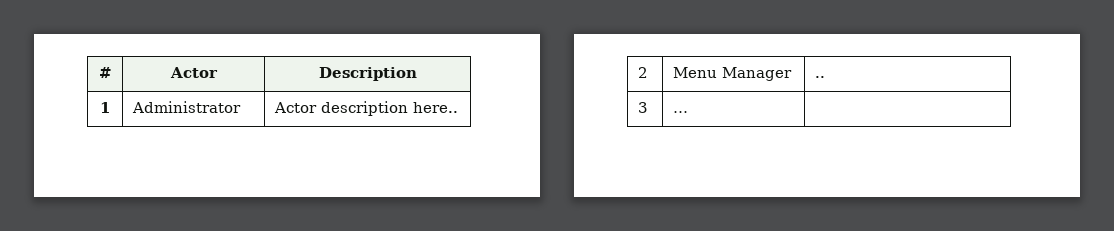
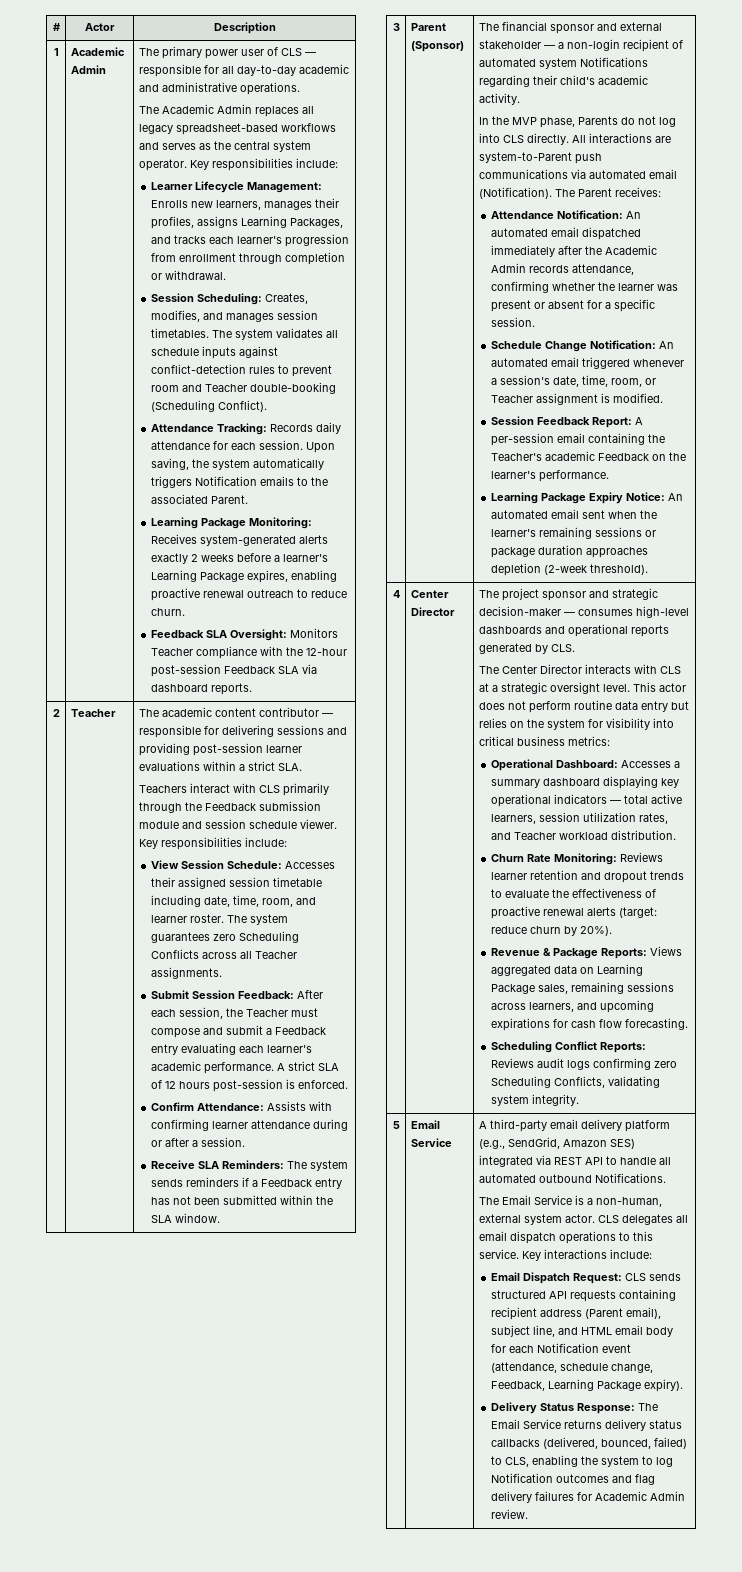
[131,101,241,113] [273,101,458,116] [637,67,648,78] [672,67,792,81] [814,76,825,78] [637,102,648,113] [672,111,688,113] Administrator | Actor description here.. // 2 | Menu Manager | .. // 3 | … | -> [70,47,125,56] [70,65,106,74] [138,46,316,59] [138,64,349,77] [138,82,300,95] [138,104,314,117] [138,123,336,135] [138,141,311,152] [138,158,338,171] [151,181,323,193] [151,198,340,210] [151,216,344,229] [151,234,350,247] [151,252,346,265] [151,270,227,280] [151,293,309,305] [151,310,319,322] [151,328,339,340] [151,346,279,359] [151,364,333,377] [151,382,337,394] [151,400,268,412] [151,422,342,435] [151,440,336,453] [151,458,325,470] [151,476,329,488] [151,494,249,504] [151,517,313,529] [151,534,329,546] [151,553,329,564] [151,570,338,583] [151,588,348,601] [151,608,186,616] [151,628,339,641] [151,646,348,659] [151,664,318,677] [151,683,253,695] [52,709,60,717] [70,709,116,717] [138,707,333,717] [138,725,347,738] [138,743,302,756] [138,761,302,771] [138,783,329,796] [138,801,321,813] [138,819,337,829] [138,837,287,850] [151,860,336,869] [151,877,323,889] [151,895,317,907] [151,914,289,925] [151,931,300,943] [151,949,298,959] [151,967,223,979] [151,990,324,999] [151,1007,319,1019] [151,1025,327,1038] [151,1043,313,1055] [151,1061,340,1074] [151,1079,349,1092] [151,1101,333,1111] [151,1119,349,1131] [151,1137,246,1147] [151,1160,349,1171] [151,1177,343,1189] [151,1195,334,1205] [151,1213,221,1223] [392,23,400,31] [410,23,446,31] [410,41,464,52] [478,21,662,34] [478,39,683,52] [478,57,648,69] [478,75,648,87] [478,93,520,105] [478,116,676,128] [478,133,671,145] [478,152,602,164] [478,169,677,179] [478,187,661,199] [491,210,642,219] [491,227,642,240] [491,245,658,257] [491,263,635,275] [491,281,679,293] [491,299,656,312] [491,317,536,327] [491,340,675,352] [491,357,685,369] [491,375,657,387] [491,393,664,405] [491,416,644,428] [491,433,666,446] [491,451,687,461] [491,470,610,482] [491,492,684,504] [491,509,658,519] [491,527,657,539] [491,545,649,558] [491,563,649,576] [392,590,400,598] [410,590,449,598] [410,607,455,616] [478,588,658,601] [478,606,689,618] [478,624,669,637] [478,643,575,654] [478,664,681,674] [478,682,686,694] [478,700,689,713] [478,718,674,730] [478,736,610,746] [491,759,681,771] [491,776,680,789] [491,794,683,807] [491,812,669,824] [491,830,677,840] [491,852,664,865] [491,870,685,883] [491,888,657,898] [491,906,658,919] [491,926,613,936] [491,946,683,959] [491,964,644,976] [491,982,675,994] [491,1000,655,1013] [491,1018,689,1031] [491,1041,647,1053] [491,1058,678,1070] [491,1076,661,1088] [491,1094,580,1106] [392,1121,400,1129] [410,1120,440,1129] [410,1138,452,1147] [478,1119,670,1132] [478,1137,635,1149] [478,1155,671,1167] [478,1173,666,1183] [478,1195,662,1207] [478,1214,688,1225] [478,1231,653,1244] [478,1249,652,1261] [491,1272,682,1284] [491,1289,677,1302] [491,1307,662,1320] [491,1325,674,1337] [491,1343,632,1353] [491,1362,654,1373] [491,1379,684,1392] [491,1402,659,1414] [491,1419,683,1431] [491,1437,688,1449] [491,1455,674,1467] [491,1473,656,1485] [491,1491,686,1503] [491,1509,529,1519] Academic Admin | The primary power user of CLS — responsible for all day-to-day academic and administrative operations. // The Academic Admin replaces all legacy spreadsheet-based workflows and serves as the central system operator. Key responsibilities include: // Learner Lifecycle Management: Enrolls new learners, manages their profiles, assigns Learning Packages, and tracks each learner's progression from enrollment through completion or withdrawal. // Session Scheduling: Creates, modifies, and manages session timetables. The system validates all schedule inputs against conflict-detection rules to prevent room and Teacher double-booking (Scheduling Conflict). // Attendance Tracking: Records daily attendance for each session. Upon saving, the system automatically triggers Notification emails to the associated Parent. // Learning Package Monitoring: Receives system-generated alerts exactly 2 weeks before a learner's Learning Package expires, enabling proactive renewal outreach to reduce churn. // Feedback SLA Oversight: Monitors Teacher compliance with the 12-hour post-session Feedback SLA via dashboard reports. // 2 | Teacher | The academic content contributor — responsible for delivering sessions and providing post-session learner evaluations within a strict SLA. // Teachers interact with CLS primarily through the Feedback submission module and session schedule viewer. Key responsibilities include: // View Session Schedule: Accesses their assigned session timetable including date, time, room, and learner roster. The system guarantees zero Scheduling Conflicts across all Teacher assignments. // Submit Session Feedback: After each session, the Teacher must compose and submit a Feedback entry evaluating each learner's academic performance. A strict SLA of 12 hours post-session is enforced. // Confirm Attendance: Assists with confirming learner attendance during or after a session. // Receive SLA Reminders: The system sends reminders if a Feedback entry has not been submitted within the SLA window. // 3 | Parent (Sponsor) | The financial sponsor and external stakeholder — a non-login recipient of automated system Notifications regarding their child's academic activity. // In the MVP phase, Parents do not log into CLS directly. All interactions are system-to-Parent push communications via automated email (Notification). The Parent receives: // Attendance Notification: An automated email dispatched immediately after the Academic Admin records attendance, confirming whether the learner was present or absent for a specific session. // Schedule Change Notification: An automated email triggered whenever a session's date, time, room, or Teacher assignment is modified. // Session Feedback Report: A per-session email containing the Teacher's academic Feedback on the learner's performance. // Learning Package Expiry Notice: An automated email sent when the learner's remaining sessions or package duration approaches depletion (2-week threshold). // 4 | Center Director | The project sponsor and strategic decision-maker — consumes high-level dashboards and operational reports generated by CLS. // The Center Director interacts with CLS at a strategic oversight level. This actor does not perform routine data entry but relies on the system for visibility into critical business metrics: // Operational Dashboard: Accesses a summary dashboard displaying key operational indicators — total active learners, session utilization rates, and Teacher workload distribution. // Churn Rate Monitoring: Reviews learner retention and dropout trends to evaluate the effectiveness of proactive renewal alerts (target: reduce churn by 20%). // Revenue & Package Reports: Views aggregated data on Learning Package sales, remaining sessions across learners, and upcoming expirations for cash flow forecasting. // Scheduling Conflict Reports: Reviews audit logs confirming zero Scheduling Conflicts, validating system integrity. // 5 | Email Service | A third-party email delivery platform (e.g., SendGrid, Amazon SES) integrated via REST API to handle all automated outbound Notifications. // The Email Service is a non-human, external system actor. CLS delegates all email dispatch operations to this service. Key interactions include: // Email Dispatch Request: CLS sends structured API requests containing recipient address (Parent email), subject line, and HTML email body for each Notification event (attendance, schedule change, Feedback, Learning Package expiry). // Delivery Status Response: The Email Service returns delivery status callbacks (delivered, bounced, failed) to CLS, enabling the system to log Notification outcomes and flag delivery failures for Academic Admin review.

